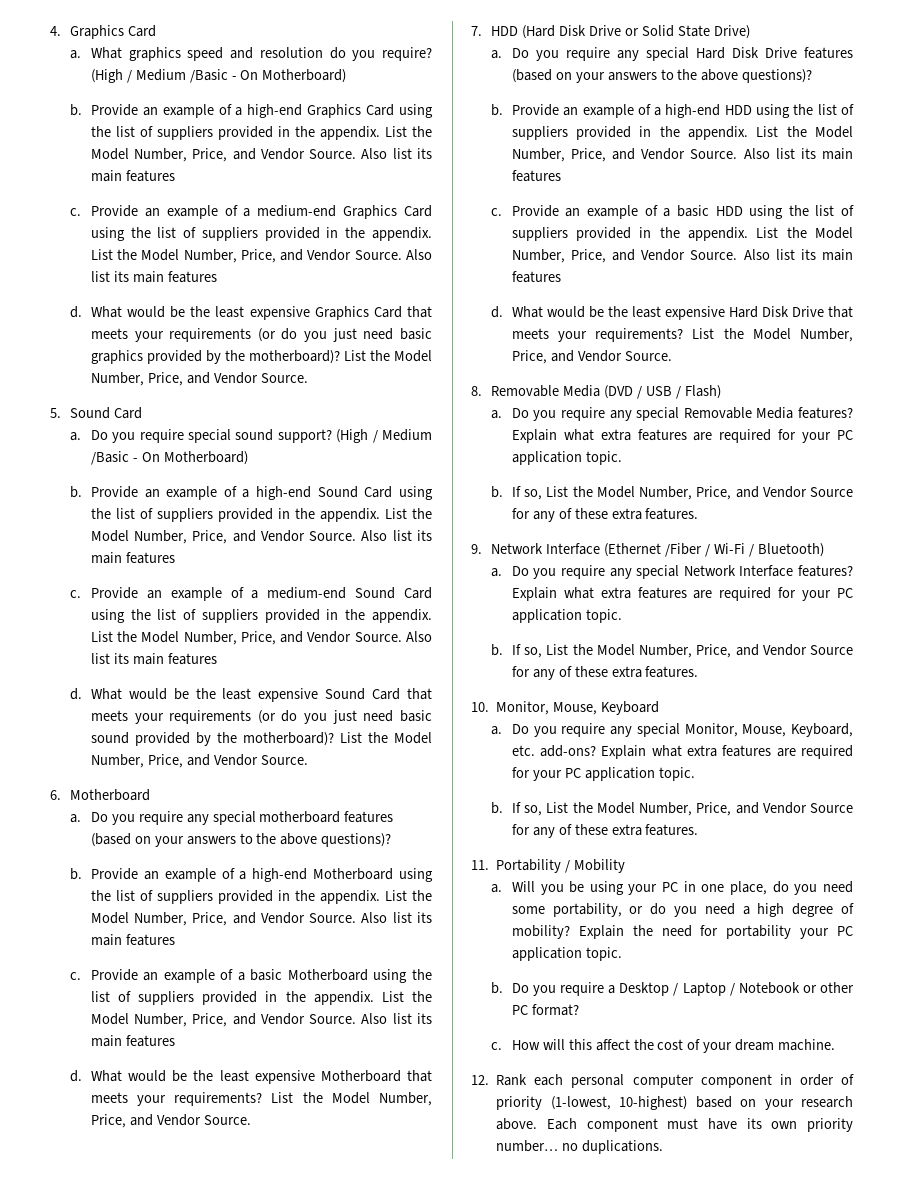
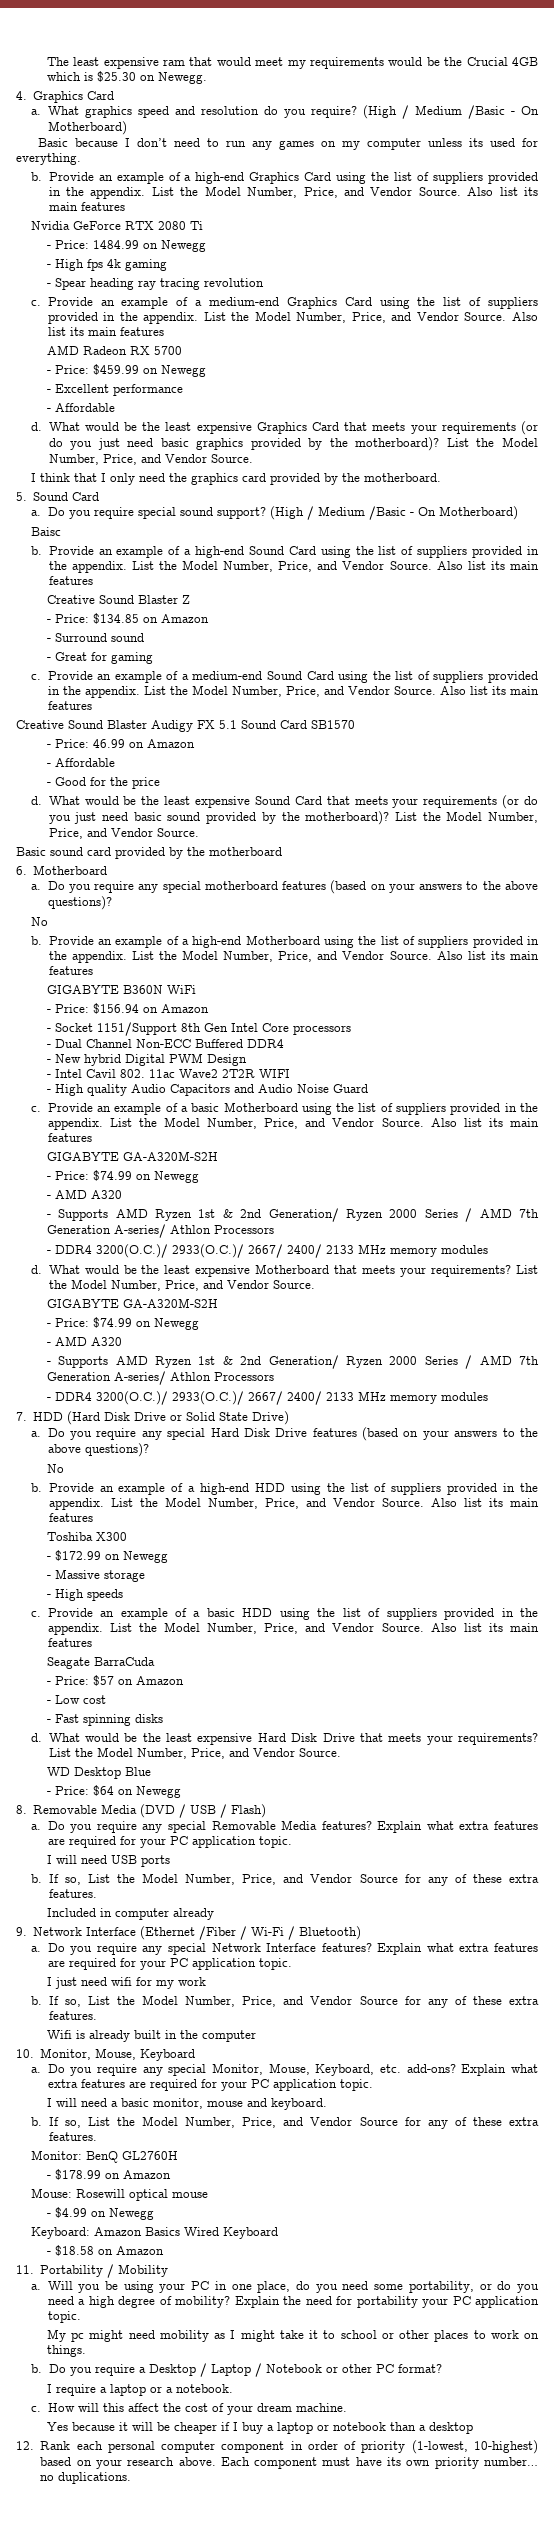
(50, 31) none -> [46,57,538,69] [46,71,207,84] The least expensive ram that would meet my requirements would be the Crucial 4GB which is $25.30 on Newegg. //
(347, 76) none -> [38,138,539,150] [16,153,81,165] // Basic because I don’t need to run any games on my computer unless its used for everything.
(175, 176) none -> [31,221,204,230] [46,240,206,252] [46,259,167,271] [46,278,264,290] // Nvidia GeForce RTX 2080 Ti // - Price: 1484.99 on Newegg // - High fps 4k gaming // - Spear heading ray tracing revolution
(217, 277) none -> [46,345,182,355] [46,364,206,377] [46,384,183,396] [46,403,115,412] // AMD Radeon RX 5700 // - Price: $459.99 on Newegg // - Excellent performance // - Affordable
(308, 378) none -> [31,473,442,485] // I think that I only need the graphics card provided by the motherboard.
(248, 458) none -> [31,527,62,536] // Baisc
(175, 558) none -> [46,595,190,604] [46,613,209,624] [46,633,144,642] [46,652,153,664] // Creative Sound Blaster Z // - Price: $134.85 on Amazon // - Surround sound // - Great for gaming
(217, 659) none -> [16,720,355,732] [46,739,195,748] [46,758,115,767] [46,777,160,789] // Creative Sound Blaster Audigy FX 5.1 Sound Card SB1570 // - Price: 46.99 on Amazon // - Affordable // - Good for the price
(308, 760) none -> [16,847,282,859] // Basic sound card provided by the motherboard
(392, 840) none -> [31,917,49,926] // No
(175, 940) none -> [46,985,196,994] [46,1003,209,1014] [46,1022,351,1036] [46,1039,284,1048] [46,1053,247,1066] [46,1069,290,1078] [46,1084,368,1096] // GIGABYTE B360N WiFi // - Price: $156.94 on Amazon // - Socket 1151/Support 8th Gen Intel Core processors // - Dual Channel Non-ECC Buffered DDR4 // - New hybrid Digital PWM Design // - Intel Cavil 802. 11ac Wave2 2T2R WIFI // - High quality Audio Capacitors and Audio Noise Guard
(175, 1041) none -> [46,1151,218,1161] [46,1170,199,1183] [46,1189,122,1199] [46,1208,539,1222] [46,1224,274,1238] [46,1244,488,1258] // GIGABYTE GA-A320M-S2H // - Price: $74.99 on Newegg // - AMD A320 // - Supports AMD Ryzen 1st & 2nd Generation/ Ryzen 2000 Series / AMD 7th Generation A-series/ Athlon Processors // - DDR4 3200(O.C.)/ 2933(O.C.)/ 2667/ 2400/ 2133 MHz memory modules
(251, 1120) none -> [46,1298,218,1308] [46,1317,199,1330] [46,1336,122,1346] [46,1355,539,1369] [46,1371,274,1385] [46,1391,488,1405] // GIGABYTE GA-A320M-S2H // - Price: $74.99 on Newegg // - AMD A320 // - Supports AMD Ryzen 1st & 2nd Generation/ Ryzen 2000 Series / AMD 7th Generation A-series/ Athlon Processors // - DDR4 3200(O.C.)/ 2933(O.C.)/ 2667/ 2400/ 2133 MHz memory modules
(813, 76) none -> [46,1464,64,1473] // No
(561, 176) none -> [46,1532,127,1541] [46,1550,168,1563] [46,1569,145,1582] [46,1589,123,1601] // Toshiba X300 // - $172.99 on Newegg // - Massive storage // - High speeds
(561, 277) none -> [46,1657,155,1669] [46,1675,184,1686] [46,1695,106,1704] [46,1714,163,1726] // Seagate BarraCuda // - Price: $57 on Amazon // - Low cost // - Fast spinning disks
(672, 356) none -> [46,1767,151,1779] [46,1785,181,1798] // WD Desktop Blue // - Price: $64 on Newegg
(622, 458) none -> [46,1855,170,1867] // I will need USB ports
(699, 514) none -> [46,1908,214,1920] // Included in computer already
(622, 616) none -> [46,1977,206,1989] // I just need wifi for my work
(699, 672) none -> [46,2030,256,2042] // Wifi is already built in the computer
(695, 774) none -> [46,2098,327,2110] // I will need a basic monitor, mouse and keyboard.
(699, 830) none -> [31,2150,179,2163] [46,2169,171,2180] [31,2188,209,2201] [46,2207,154,2220] [31,2227,279,2239] [46,2245,164,2256] // Monitor: BenQ GL2760H // - $178.99 on Amazon // Mouse: Rosewill optical mouse // - $4.99 on Newegg // Keyboard: Amazon Basics Wired Keyboard // - $18.58 on Amazon
(622, 954) none -> [46,2329,539,2342] [46,2345,86,2357] // My pc might need mobility as I might take it to school or other places to work on things.
(579, 1010) none -> [46,2384,233,2396] // I require a laptop or a notebook.
(836, 1045) none -> [46,2422,473,2434] // Yes because it will be cheaper if I buy a laptop or notebook than a desktop

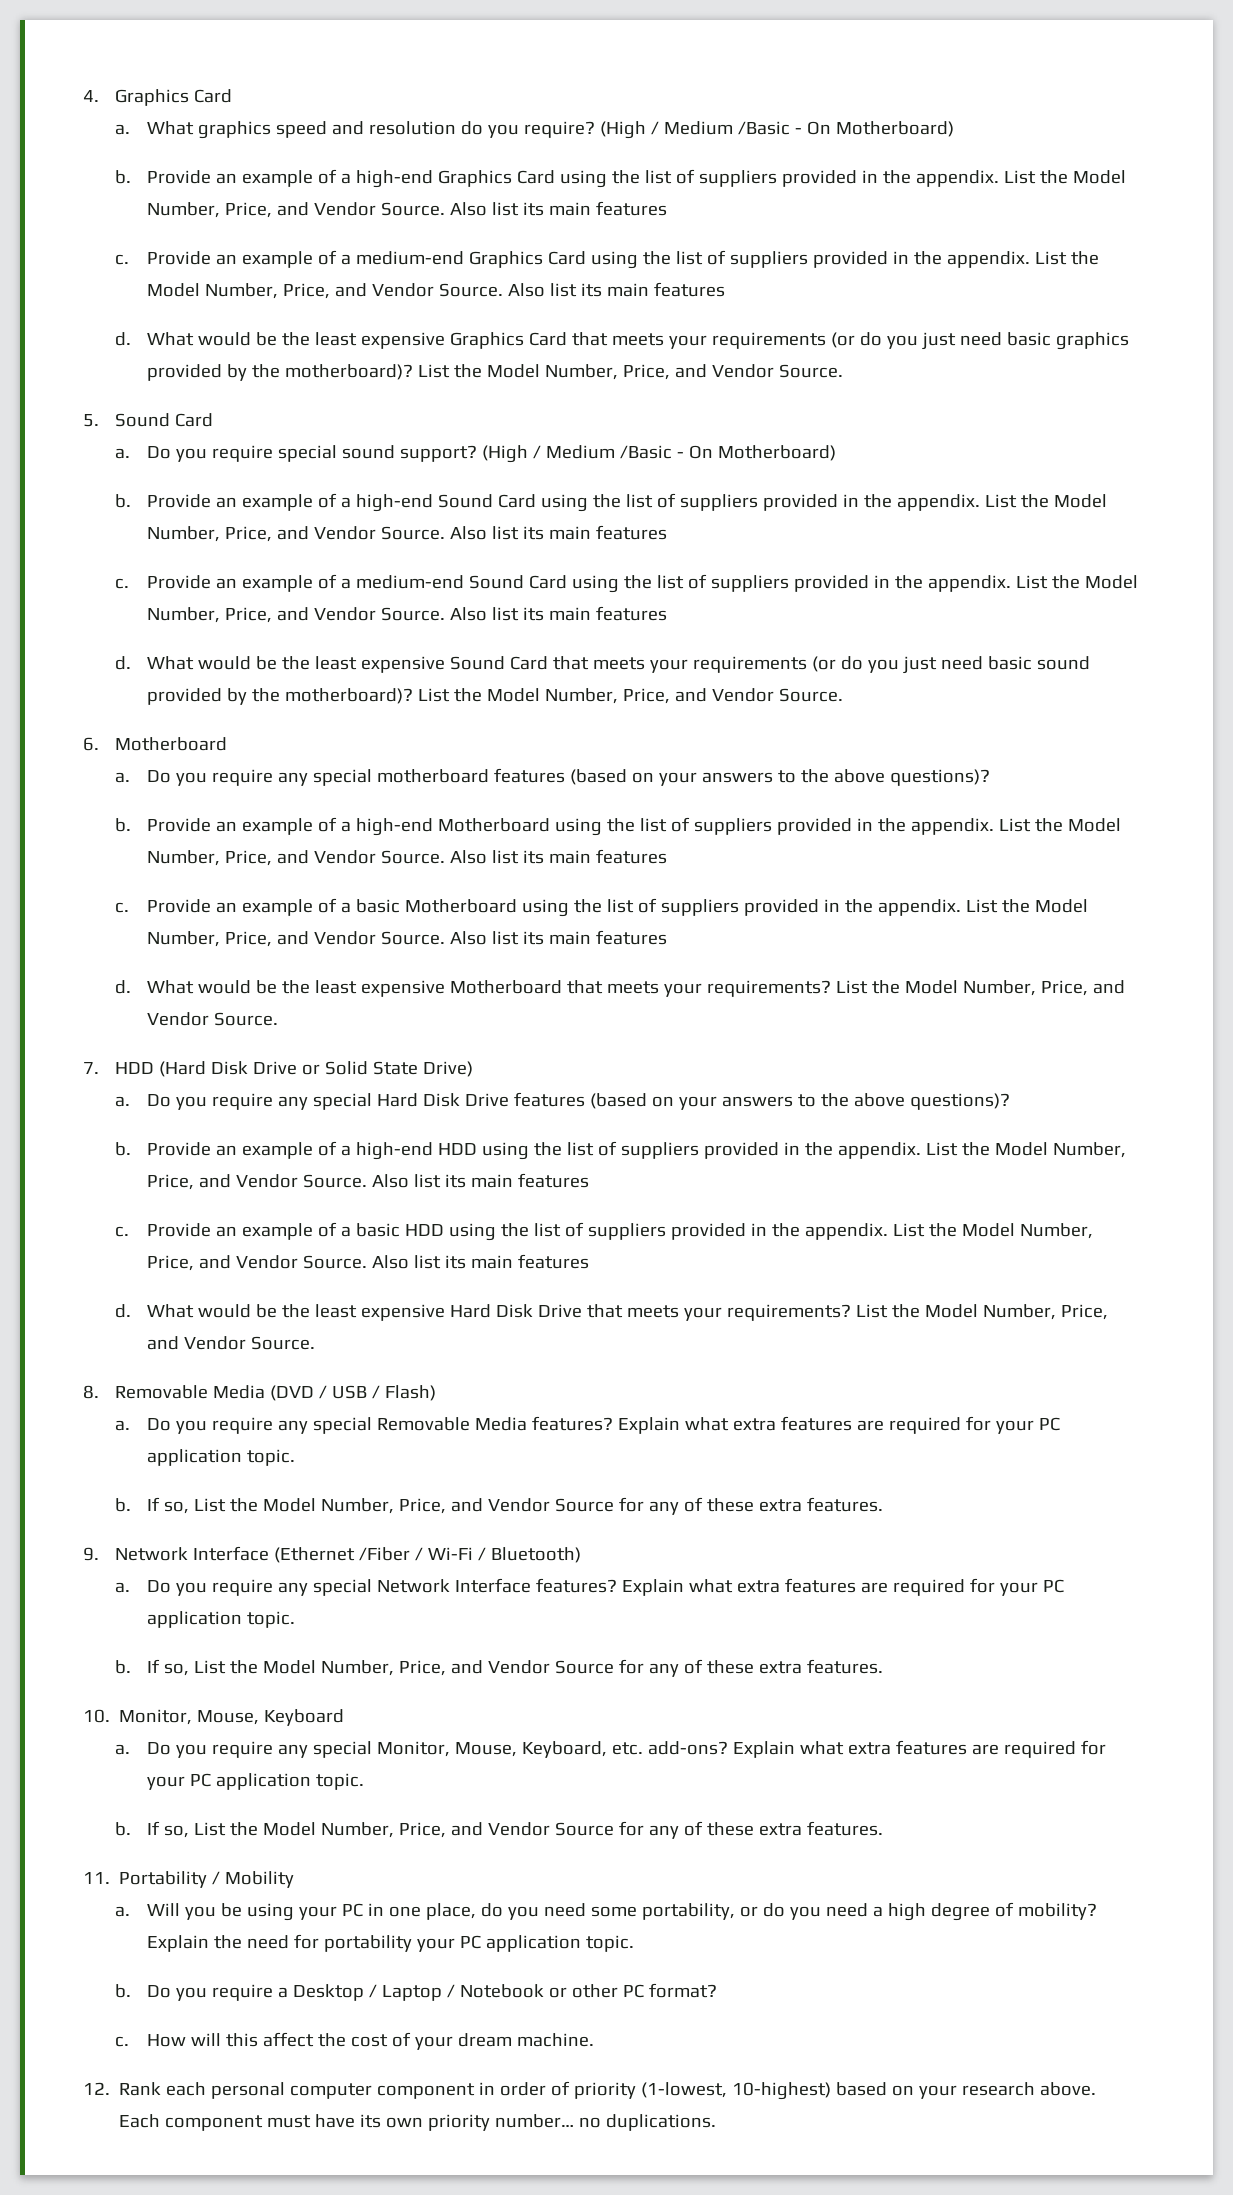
[46,57,538,69] [46,71,207,84] The least expensive ram that would meet my requirements would be the Crucial 4GB which is $25.30 on Newegg. // -> (83, 96) none
[38,138,539,150] [16,153,81,165] // Basic because I don’t need to run any games on my computer unless its used for everything. -> (954, 129) none
[31,221,204,230] [46,240,206,252] [46,259,167,271] [46,278,264,290] // Nvidia GeForce RTX 2080 Ti // - Price: 1484.99 on Newegg // - High fps 4k gaming // - Spear heading ray tracing revolution -> (667, 208) none
[46,345,182,355] [46,364,206,377] [46,384,183,396] [46,403,115,412] // AMD Radeon RX 5700 // - Price: $459.99 on Newegg // - Excellent performance // - Affordable -> (725, 289) none
[31,473,442,485] // I think that I only need the graphics card provided by the motherboard. -> (843, 371) none
[31,527,62,536] // Baisc -> (836, 453) none
[46,595,190,604] [46,613,209,624] [46,633,144,642] [46,652,153,664] // Creative Sound Blaster Z // - Price: $134.85 on Amazon // - Surround sound // - Great for gaming -> (667, 532) none
[16,720,355,732] [46,739,195,748] [46,758,115,767] [46,777,160,789] // Creative Sound Blaster Audigy FX 5.1 Sound Card SB1570 // - Price: 46.99 on Amazon // - Affordable // - Good for the price -> (667, 613) none
[16,847,282,859] // Basic sound card provided by the motherboard -> (843, 695) none
[31,917,49,926] // No -> (990, 777) none
[46,985,196,994] [46,1003,209,1014] [46,1022,351,1036] [46,1039,284,1048] [46,1053,247,1066] [46,1069,290,1078] [46,1084,368,1096] // GIGABYTE B360N WiFi // - Price: $156.94 on Amazon // - Socket 1151/Support 8th Gen Intel Core processors // - Dual Channel Non-ECC Buffered DDR4 // - New hybrid Digital PWM Design // - Intel Cavil 802. 11ac Wave2 2T2R WIFI // - High quality Audio Capacitors and Audio Noise Guard -> (667, 856) none
[46,1151,218,1161] [46,1170,199,1183] [46,1189,122,1199] [46,1208,539,1222] [46,1224,274,1238] [46,1244,488,1258] // GIGABYTE GA-A320M-S2H // - Price: $74.99 on Newegg // - AMD A320 // - Supports AMD Ryzen 1st & 2nd Generation/ Ryzen 2000 Series / AMD 7th Generation A-series/ Athlon Processors // - DDR4 3200(O.C.)/ 2933(O.C.)/ 2667/ 2400/ 2133 MHz memory modules -> (667, 937) none
[46,1298,218,1308] [46,1317,199,1330] [46,1336,122,1346] [46,1355,539,1369] [46,1371,274,1385] [46,1391,488,1405] // GIGABYTE GA-A320M-S2H // - Price: $74.99 on Newegg // - AMD A320 // - Supports AMD Ryzen 1st & 2nd Generation/ Ryzen 2000 Series / AMD 7th Generation A-series/ Athlon Processors // - DDR4 3200(O.C.)/ 2933(O.C.)/ 2667/ 2400/ 2133 MHz memory modules -> (278, 1019) none
[46,1464,64,1473] // No -> (1010, 1101) none
[46,1532,127,1541] [46,1550,168,1563] [46,1569,145,1582] [46,1589,123,1601] // Toshiba X300 // - $172.99 on Newegg // - Massive storage // - High speeds -> (589, 1180) none
[46,1657,155,1669] [46,1675,184,1686] [46,1695,106,1704] [46,1714,163,1726] // Seagate BarraCuda // - Price: $57 on Amazon // - Low cost // - Fast spinning disks -> (589, 1261) none
[46,1767,151,1779] [46,1785,181,1798] // WD Desktop Blue // - Price: $64 on Newegg -> (315, 1343) none
[46,1855,170,1867] // I will need USB ports -> (295, 1457) none
[46,1908,214,1920] // Included in computer already -> (883, 1504) none
[46,1977,206,1989] // I just need wifi for my work -> (295, 1619) none
[46,2030,256,2042] // Wifi is already built in the computer -> (883, 1666) none
[46,2098,327,2110] // I will need a basic monitor, mouse and keyboard. -> (364, 1781) none
[31,2150,179,2163] [46,2169,171,2180] [31,2188,209,2201] [46,2207,154,2220] [31,2227,279,2239] [46,2245,164,2256] // Monitor: BenQ GL2760H // - $178.99 on Amazon // Mouse: Rosewill optical mouse // - $4.99 on Newegg // Keyboard: Amazon Basics Wired Keyboard // - $18.58 on Amazon -> (883, 1828) none
[46,2329,539,2342] [46,2345,86,2357] // My pc might need mobility as I might take it to school or other places to work on things. -> (634, 1943) none
[46,2384,233,2396] // I require a laptop or a notebook. -> (717, 1990) none
[46,2422,473,2434] // Yes because it will be cheaper if I buy a laptop or notebook than a desktop -> (594, 2040) none

